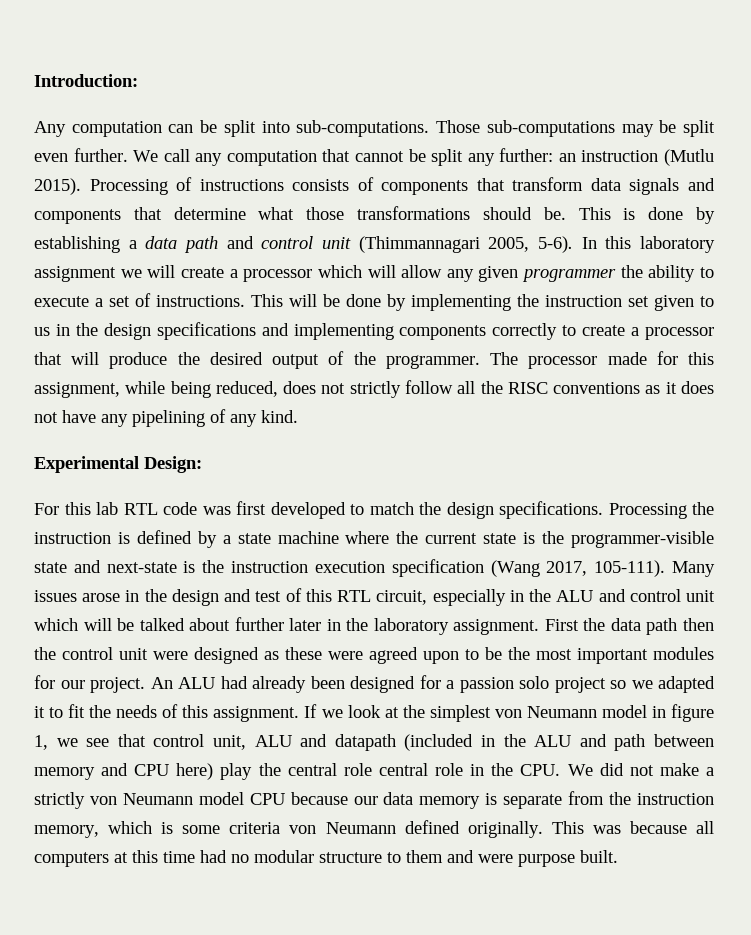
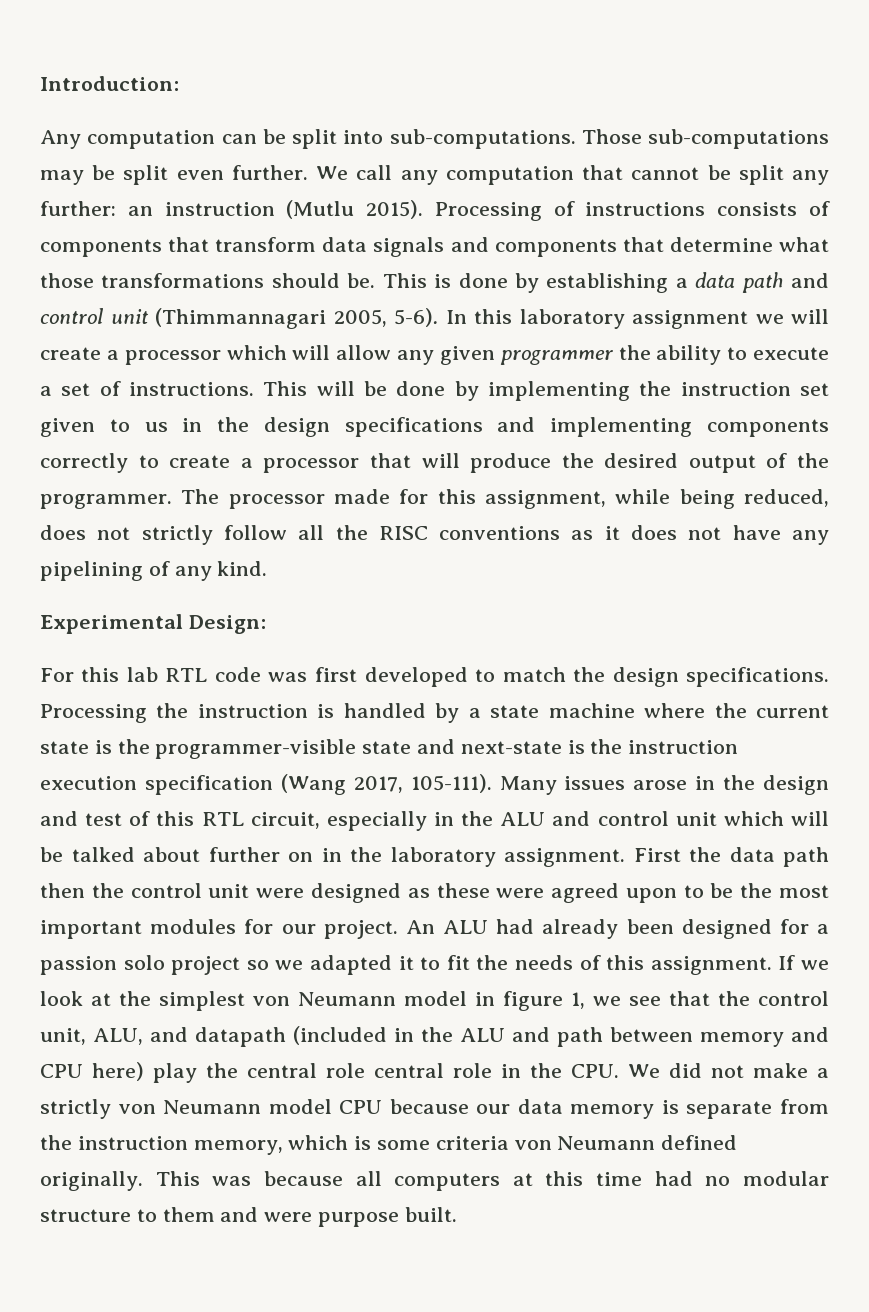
[136,530,192,544] defined -> [343,703,426,718] handled
[289,618,322,631] later -> [288,852,313,862] on
(146, 740) none -> [718,991,750,1006] the
[254,735,292,747] ALU -> [93,1028,143,1045] ALU,

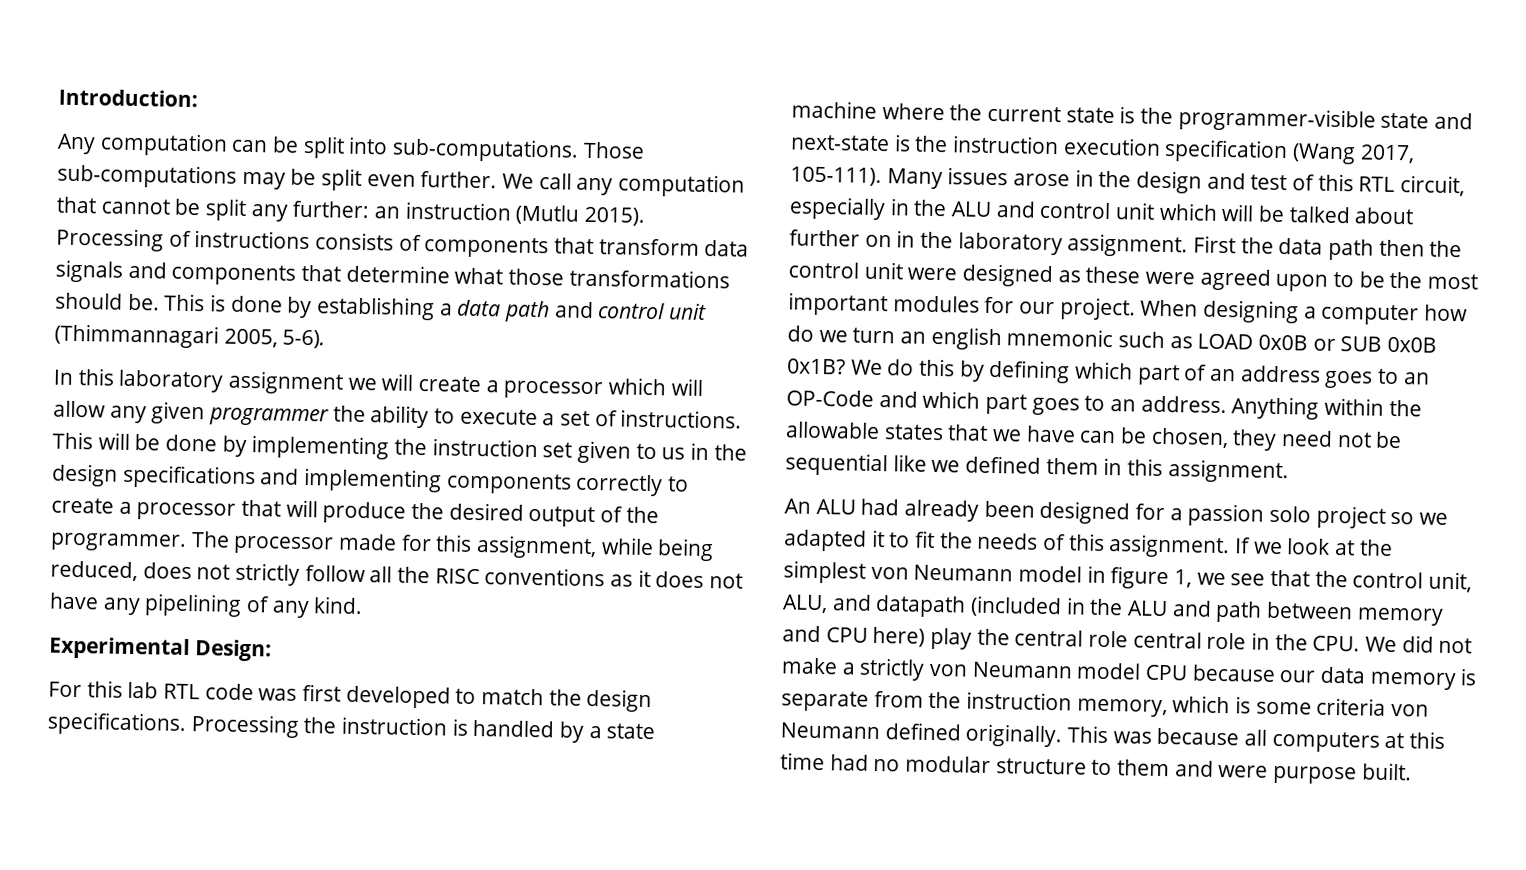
(438, 317) none -> (326, 339) //
(398, 929) none -> [1140,299,1469,326] [787,325,1438,353] [787,358,1430,389] [786,389,1422,420] [785,421,1403,451] [785,452,1289,484] When designing a computer how do we turn an english mnemonic such as LOAD 0x0B or SUB 0x0B 0x1B? We do this by defining which part of an address goes to an OP-Code and which part goes to an address. Anything within the allowable states that we have can be chosen, they need not be sequential like we defined them in this assignment. //

